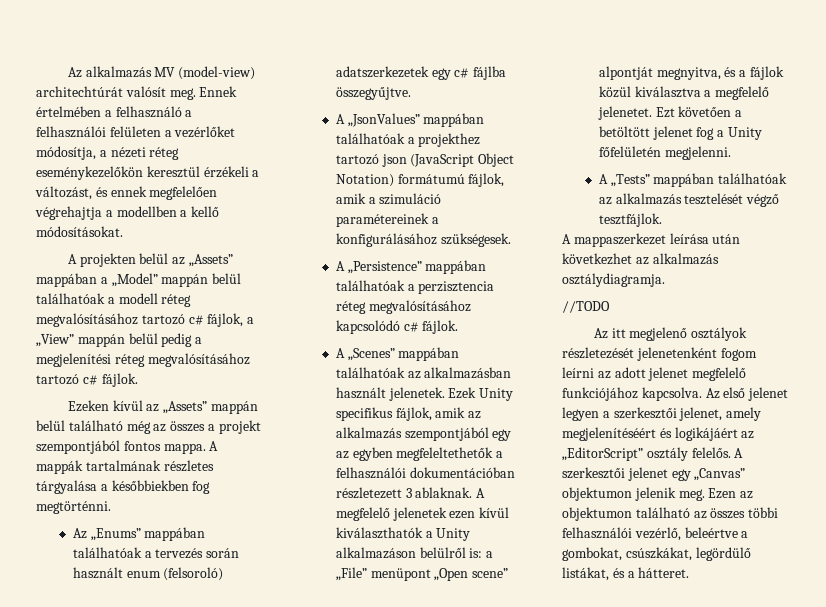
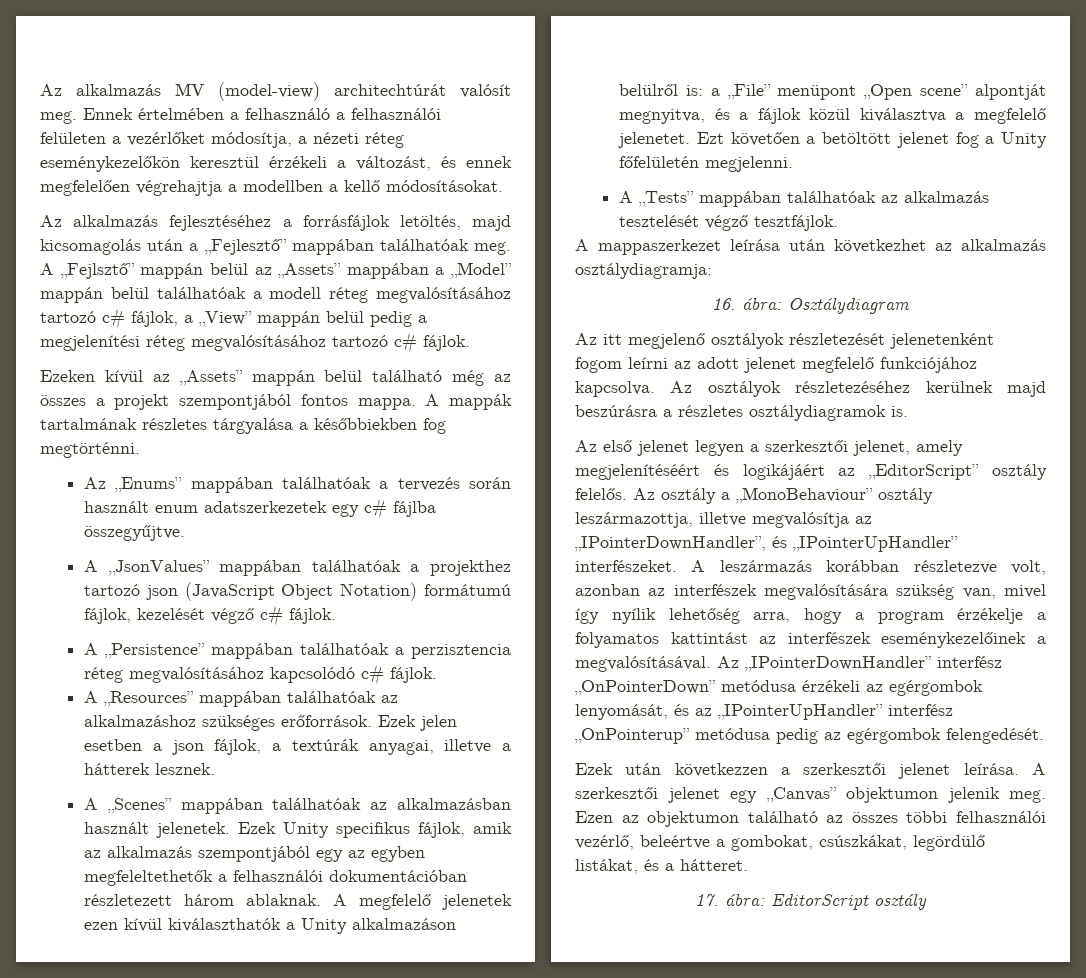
[67,253,136,267] A projekten -> [40,215,512,231] [40,239,511,255] [40,263,204,279] Az alkalmazás fejlesztéséhez a forrásfájlok letöltés, majd kicsomagolás után a „Fejlesztő” mappában találhatóak meg. A „Fejlsztő” mappán
[163,567,224,581] (felsoroló) -> (199, 509) none
[335,193,442,205] [335,213,439,227] [335,233,511,247] amik a szimuláció paramétereinek a konfigurálásához szükségesek. -> [137,605,337,626] kezelését végző c# fájlok.
(459, 327) none -> [84,691,399,707] [84,715,458,731] [84,739,511,755] [84,763,216,775] // A „Resources” mappában találhatóak az alkalmazáshoz szükséges erőforrások. Ezek jelen esetben a json fájlok, a textúrák anyagai, illetve a hátterek lesznek.
[405,488,412,498] 3 -> [184,894,235,906] három
[562,273,665,287] [562,301,610,313] osztálydiagramja. // //TODO -> [575,263,712,279] [712,297,910,314] osztálydiagramja: // 16. ábra: Osztálydiagram
(720, 393) none -> [707,381,1046,397] [575,405,908,421] [575,440,597,452] osztályok részletezéséhez kerülnek majd beszúrásra a részletes osztálydiagramok is. // Az
(731, 452) none -> [633,487,933,504] [575,512,872,528] [575,536,958,552] [575,560,1046,575] [575,584,1046,600] [575,608,1046,624] [575,632,1046,648] [575,656,1002,672] [575,680,983,696] [575,704,953,720] [575,728,1044,744] [575,763,1019,779] Az osztály a „MonoBehaviour” osztály leszármazottja, illetve megvalósítja az „IPointerDownHandler”, és „IPointerUpHandler” interfészeket. A leszármazás korábban részletezve volt, azonban az interfészek megvalósítására szükség van, mivel így nyílik lehetőség arra, hogy a program érzékelje a folyamatos kattintást az interfészek eseménykezelőinek a megvalósításával. Az „IPointerDownHandler” interfész „OnPointerDown” metódusa érzékeli az egérgombok lenyomását, és az „IPointerUpHandler” interfész „OnPointerup” metódusa pedig az egérgombok felengedését. // Ezek után következzen a szerkesztői jelenet leírása.
(690, 572) none -> [695,893,927,910] // 17. ábra: EditorScript osztály

